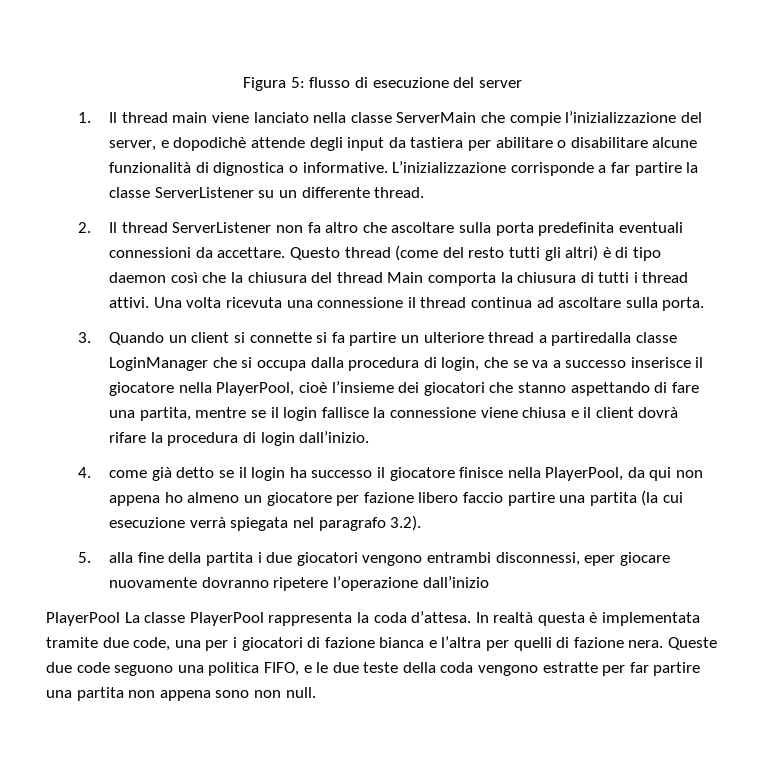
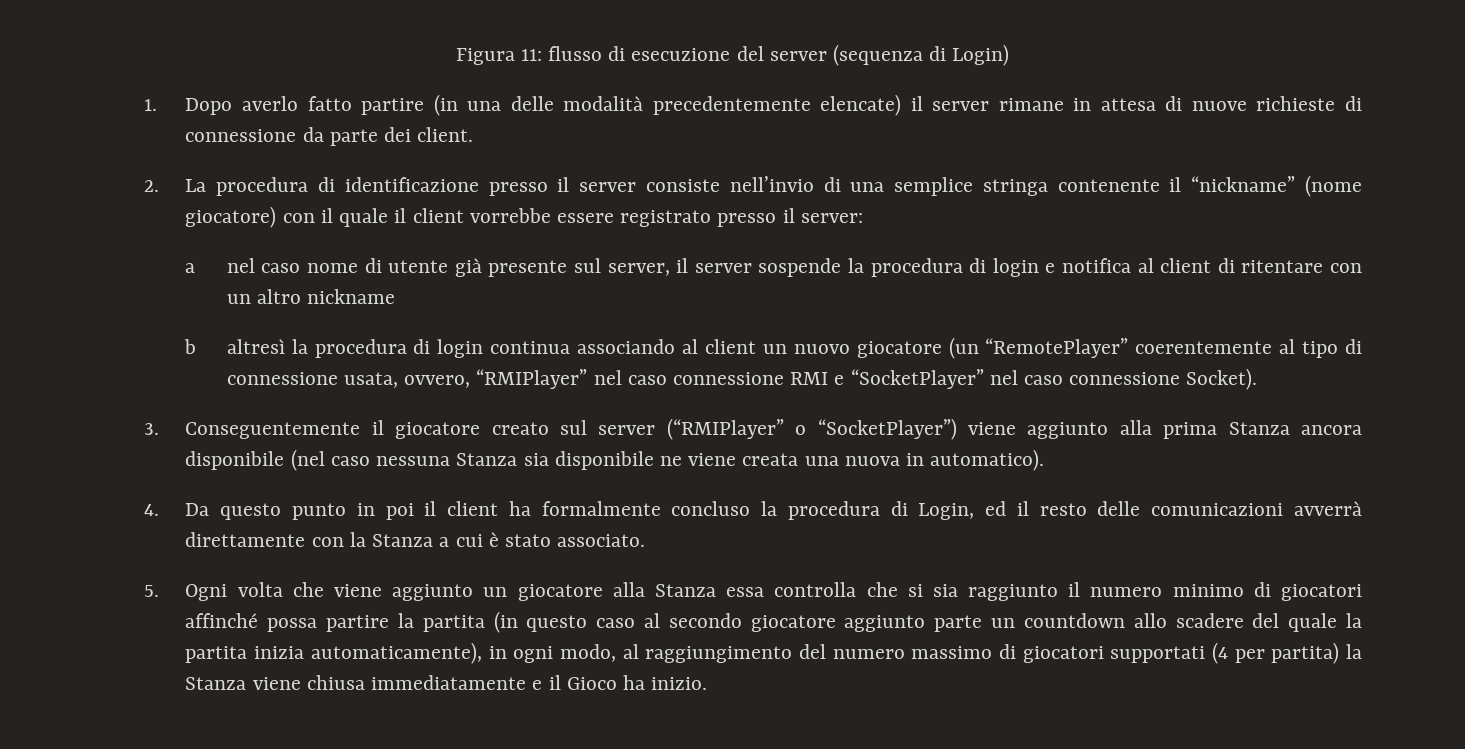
[290,77,305,88] 5: -> [520,49,542,61] 11:
[77,111,702,126] [109,137,698,151] [109,161,699,176] [109,187,425,198] [77,222,683,236] [109,245,661,261] [109,272,689,286] [109,297,705,311] [77,332,677,346] [109,357,704,371] [109,381,699,396] [109,407,679,421] [109,431,370,446] [77,467,704,481] [109,490,683,506] [109,515,422,531] [77,552,670,566] [109,576,489,591] [46,611,701,626] [46,636,718,651] [46,662,701,676] [46,687,316,701] // 1. Il thread main viene lanciato nella classe ServerMain che compie l’inizializzazione del server, e dopodichè attende degli input da tastiera per abilitare o disabilitare alcune funzionalità di dignostica o informative. L’inizializzazione corrisponde a far partire la classe ServerListener su un differente thread. // 2. Il thread ServerListener non fa altro che ascoltare sulla porta predefinita eventuali connessioni da accettare. Questo thread (come del resto tutti gli altri) è di tipo daemon così che la chiusura del thread Main comporta la chiusura di tutti i thread attivi. Una volta ricevuta una connessione il thread continua ad ascoltare sulla porta. // 3. Quando un client si connette si fa partire un ulteriore thread a partiredalla classe LoginManager che si occupa dalla procedura di login, che se va a successo inserisce il giocatore nella PlayerPool, cioè l’insieme dei giocatori che stanno aspettando di fare una partita, mentre se il login fallisce la connessione viene chiusa e il client dovrà rifare la procedura di login dall’inizio. // 4. come già detto se il login ha successo il giocatore finisce nella PlayerPool, da qui non appena ho almeno un giocatore per fazione libero faccio partire una partita (la cui esecuzione verrà spiegata nel paragrafo 3.2). // 5. alla fine della partita i due giocatori vengono entrambi disconnessi, eper giocare nuovamente dovranno ripetere l’operazione dall’inizio // PlayerPool La classe PlayerPool rappresenta la coda d’attesa. In realtà questa è implementata tramite due code, una per i giocatori di fazione bianca e l’altra per quelli di fazione nera. Queste due code seguono una politica FIFO, e le due teste della coda vengono estratte per far partire una partita non appena sono non null. -> [833,44,1010,66] [144,94,1362,116] [185,127,474,146] [144,175,1363,197] [185,206,863,228] [185,258,1363,277] [226,289,396,304] [184,337,1362,359] [226,368,1258,390] [144,418,1363,440] [185,449,1045,471] [144,501,1362,520] [185,532,646,547] [144,582,1362,601] [185,611,1363,633] [185,642,1363,664] [185,675,708,690] (sequenza di Login) // 1. Dopo averlo fatto partire (in una delle modalità precedentemente elencate) il server rimane in attesa di nuove richieste di connessione da parte dei client. // 2. La procedura di identificazione presso il server consiste nell’invio di una semplice stringa contenente il “nickname” (nome giocatore) con il quale il client vorrebbe essere registrato presso il server: // a nel caso nome di utente già presente sul server, il server sospende la procedura di login e notifica al client di ritentare con un altro nickname // b altresì la procedura di login continua associando al client un nuovo giocatore (un “RemotePlayer” coerentemente al tipo di connessione usata, ovvero, “RMIPlayer” nel caso connessione RMI e “SocketPlayer” nel caso connessione Socket). // 3. Conseguentemente il giocatore creato sul server (“RMIPlayer” o “SocketPlayer”) viene aggiunto alla prima Stanza ancora disponibile (nel caso nessuna Stanza sia disponibile ne viene creata una nuova in automatico). // 4. Da questo punto in poi il client ha formalmente concluso la procedura di Login, ed il resto delle comunicazioni avverrà direttamente con la Stanza a cui è stato associato. // 5. Ogni volta che viene aggiunto un giocatore alla Stanza essa controlla che si sia raggiunto il numero minimo di giocatori affinché possa partire la partita (in questo caso al secondo giocatore aggiunto parte un countdown allo scadere del quale la partita inizia automaticamente), in ogni modo, al raggiungimento del numero massimo di giocatori supportati (4 per partita) la Stanza viene chiusa immediatamente e il Gioco ha inizio.

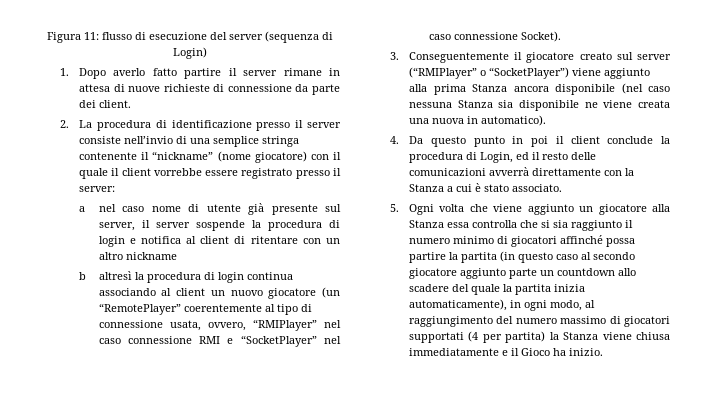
[433,94,902,116] (in una delle modalità precedentemente elencate) -> (222, 73) none
[508,501,751,516] ha formalmente concluso -> [607,136,654,144] conclude

